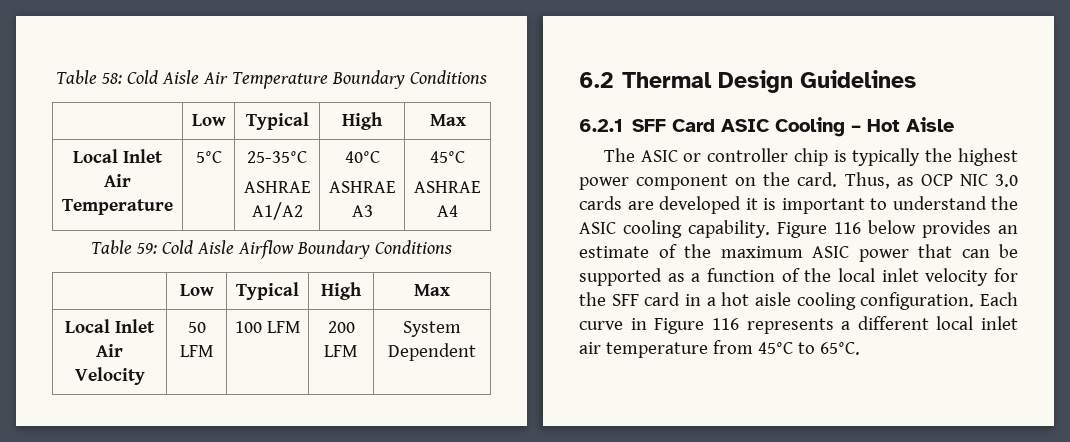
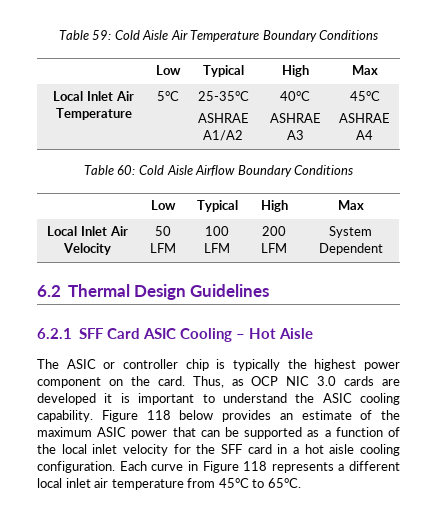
[56,70,123,84] Table 58: -> [58,30,112,40] Table 59:
[136,243,158,254] 59: -> [117,165,136,175] 60:
[834,222,861,234] 116 -> [146,410,171,420] 118
[711,318,739,330] 116 -> [243,461,268,471] 118

